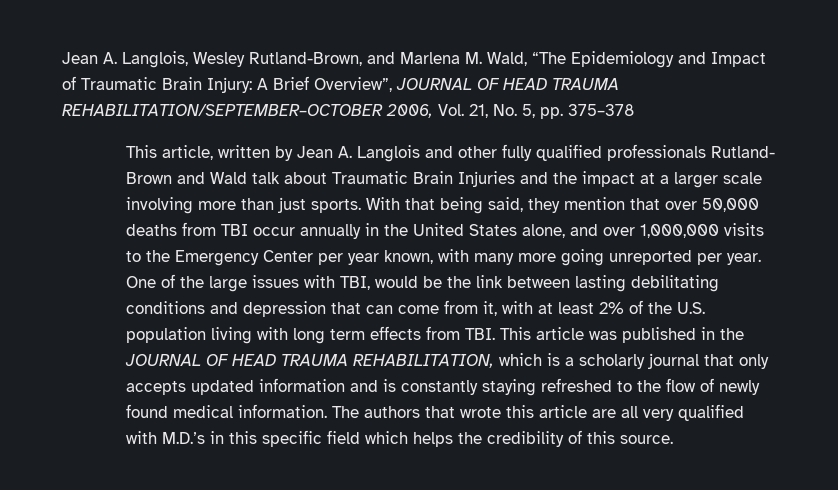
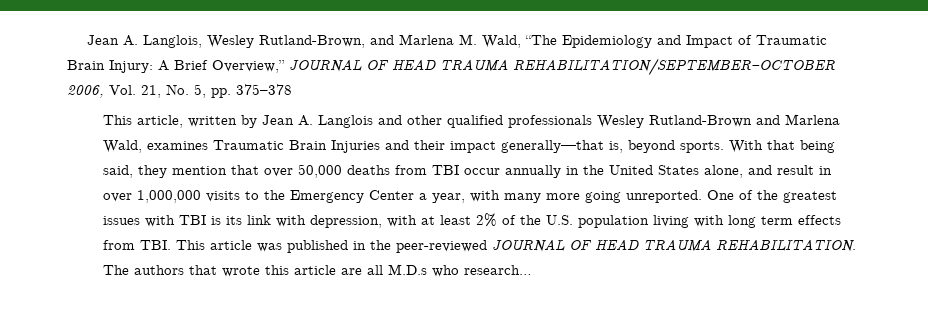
[314,77,392,92] Overview”, -> [212,60,285,73] Overview,”
[501,144,532,161] fully -> (442, 120) none
[710,146,775,158] [125,171,762,188] [125,197,306,214] Rutland- Brown and Wald talk about Traumatic Brain Injuries and the impact at a larger scale involving more than just -> [596,114,840,128] [102,140,675,153] Wesley Rutland-Brown and Marlena Wald, examines Traumatic Brain Injuries and their impact generally—that is, beyond
(598, 230) none -> [776,165,832,175] result in
[317,250,433,265] per year known, -> [418,193,465,203] a year,
[608,250,761,265] unreported per year. -> [625,190,702,203] unreported.
[208,276,247,292] large -> [782,191,837,203] greatest
[339,275,719,292] [125,300,497,317] TBI, would be the link between lasting debilitating conditions and depression that can come from it, -> [178,215,382,228] TBI is its link with depression,
[124,353,769,369] [125,378,760,396] [125,404,327,418] JOURNAL OF HEAD TRAUMA REHABILITATION, which is a scholarly journal that only accepts updated information and is constantly staying refreshed to the flow of newly found medical information. -> [395,239,856,253] peer-reviewed JOURNAL OF HEAD TRAUMA REHABILITATION.
[642,404,744,421] [125,430,673,447] very qualified with M.D.’s in this specific field which helps the credibility of this source. -> [387,264,532,277] M.D.s who research…

